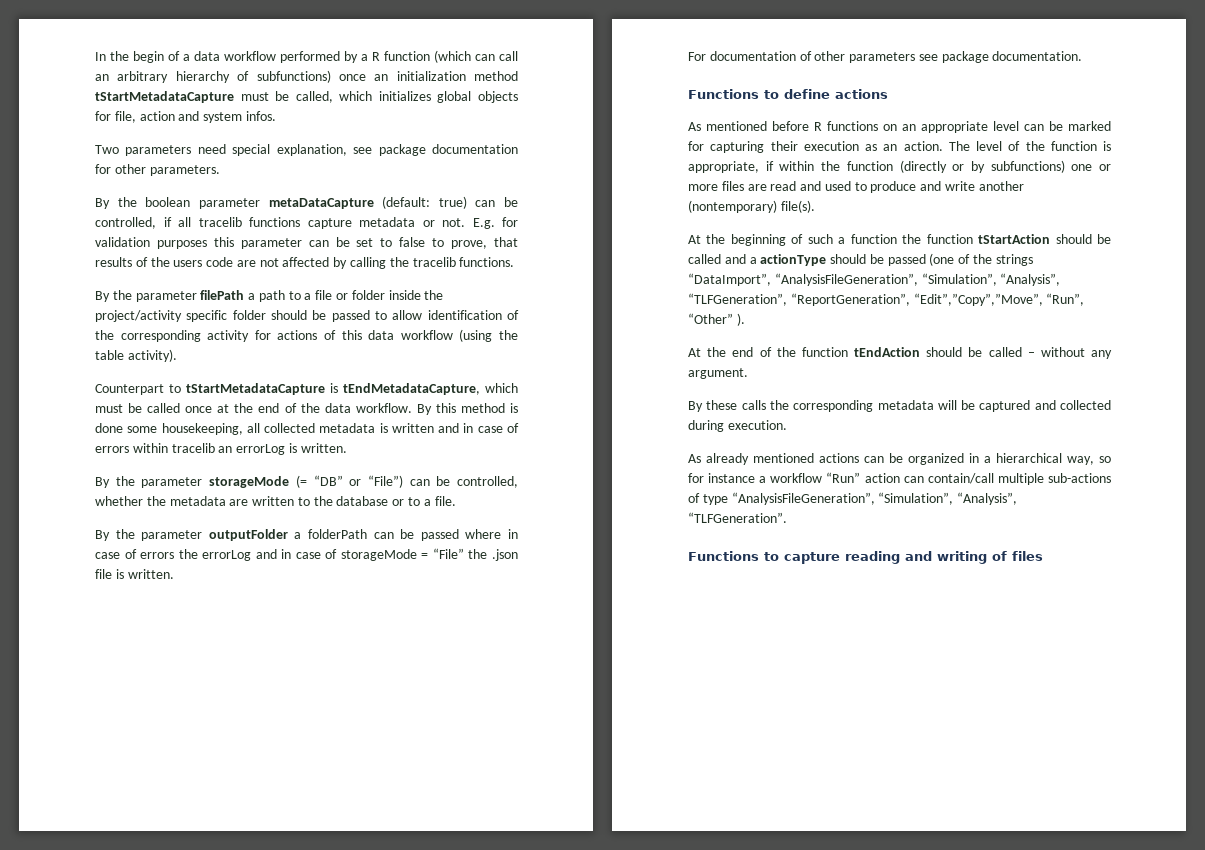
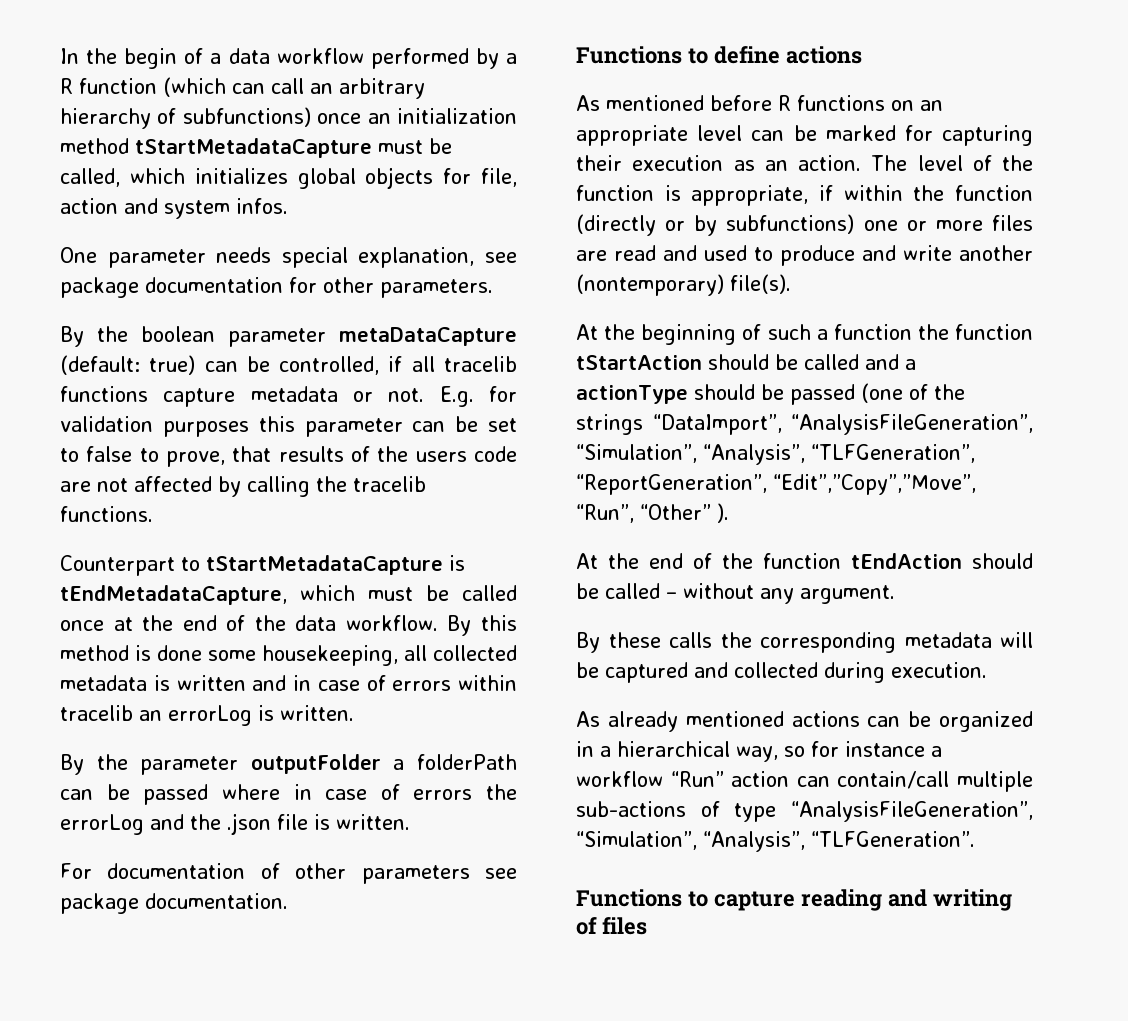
[95,144,226,156] Two parameters need -> [60,247,272,268] One parameter needs
[95,290,444,302] [95,310,519,322] [95,329,518,342] [95,349,177,362] // By the parameter filePath a path to a file or folder inside the project/activity specific folder should be passed to allow identification of the corresponding activity for actions of this data workflow (using the table activity). -> (153, 514) none
[95,475,518,488] [95,496,456,506] // By the parameter storageMode (= “DB” or “File”) can be controlled, whether the metadata are written to the database or to a file. -> (354, 713) none
[281,548,464,561] in case of storageMode = “File” -> (184, 822) none

